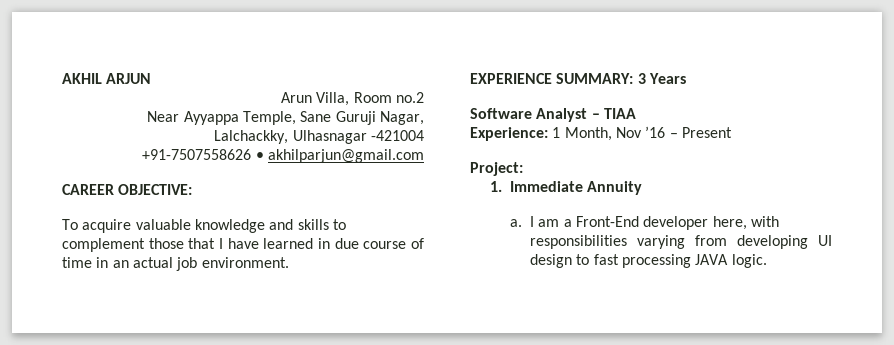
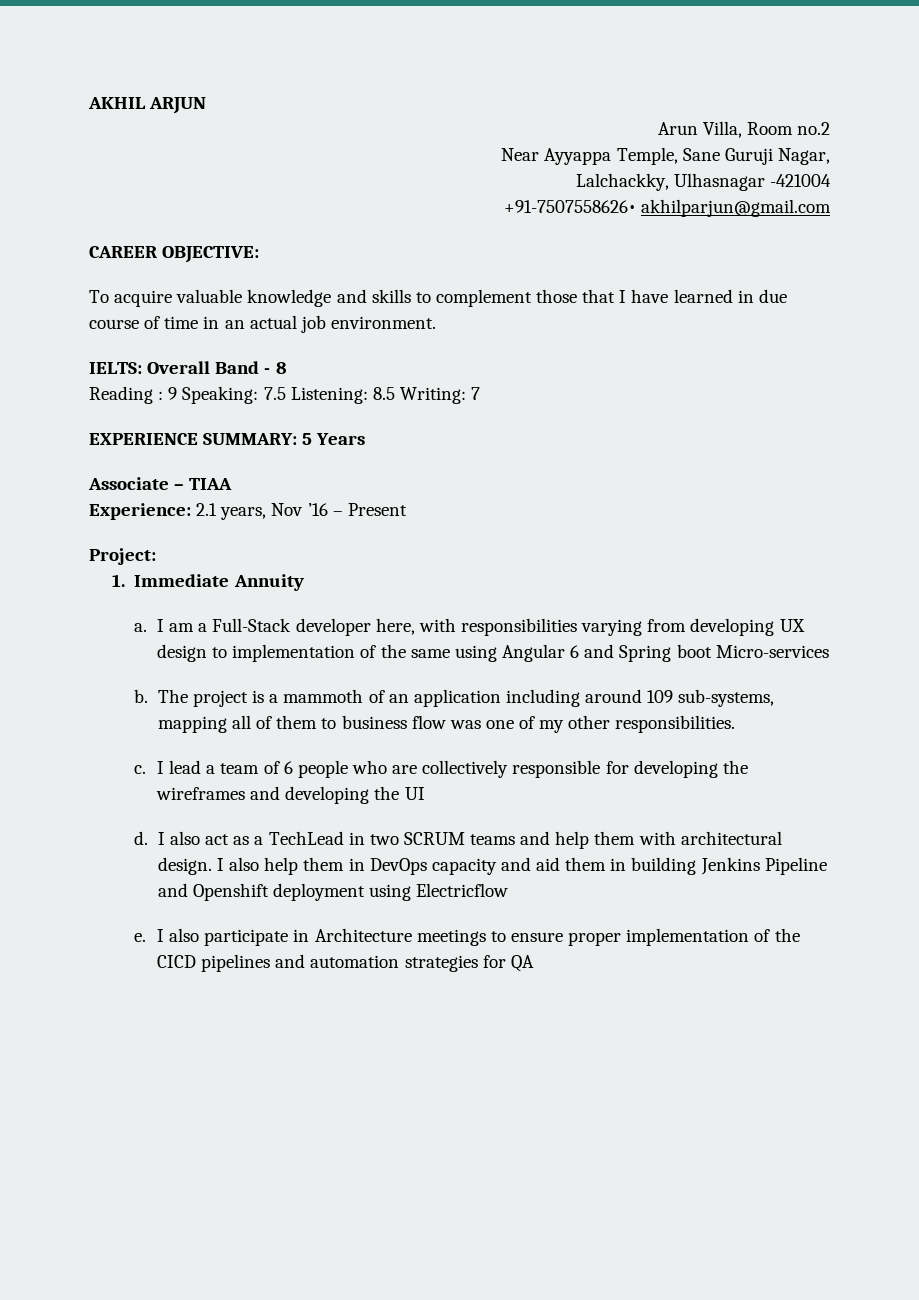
[142,149,264,160] +91-7507558626 • -> [503,200,636,213] +91-7507558626•
(289, 262) none -> [89,361,287,374] [89,386,481,404] // IELTS: Overall Band - 8 // Reading : 9 Speaking: 7.5 Listening: 8.5 Writing: 7
[637,73,646,84] 3 -> [302,433,313,445] 5
[470,108,588,122] Software Analyst -> [88,477,169,490] Associate
[552,127,612,141] 1 Month, -> [196,503,267,520] 2.1 years,
[576,216,640,227] Front-End -> [212,618,292,632] Full-Stack
[818,235,832,246] UI -> [779,619,805,632] UX
[593,254,767,268] fast processing JAVA logic. -> [232,644,829,662] [134,689,775,707] [157,715,736,733] [134,760,748,778] [156,786,425,804] [134,831,782,849] [157,857,827,875] [157,883,509,901] [134,928,800,946] [157,954,534,972] implementation of the same using Angular 6 and Spring boot Micro-services // b. The project is a mammoth of an application including around 109 sub-systems, mapping all of them to business flow was one of my other responsibilities. // c. I lead a team of 6 people who are collectively responsible for developing the wireframes and developing the UI // d. I also act as a TechLead in two SCRUM teams and help them with architectural design. I also help them in DevOps capacity and aid them in building Jenkins Pipeline and Openshift deployment using Electricflow // e. I also participate in Architecture meetings to ensure proper implementation of the CICD pipelines and automation strategies for QA

